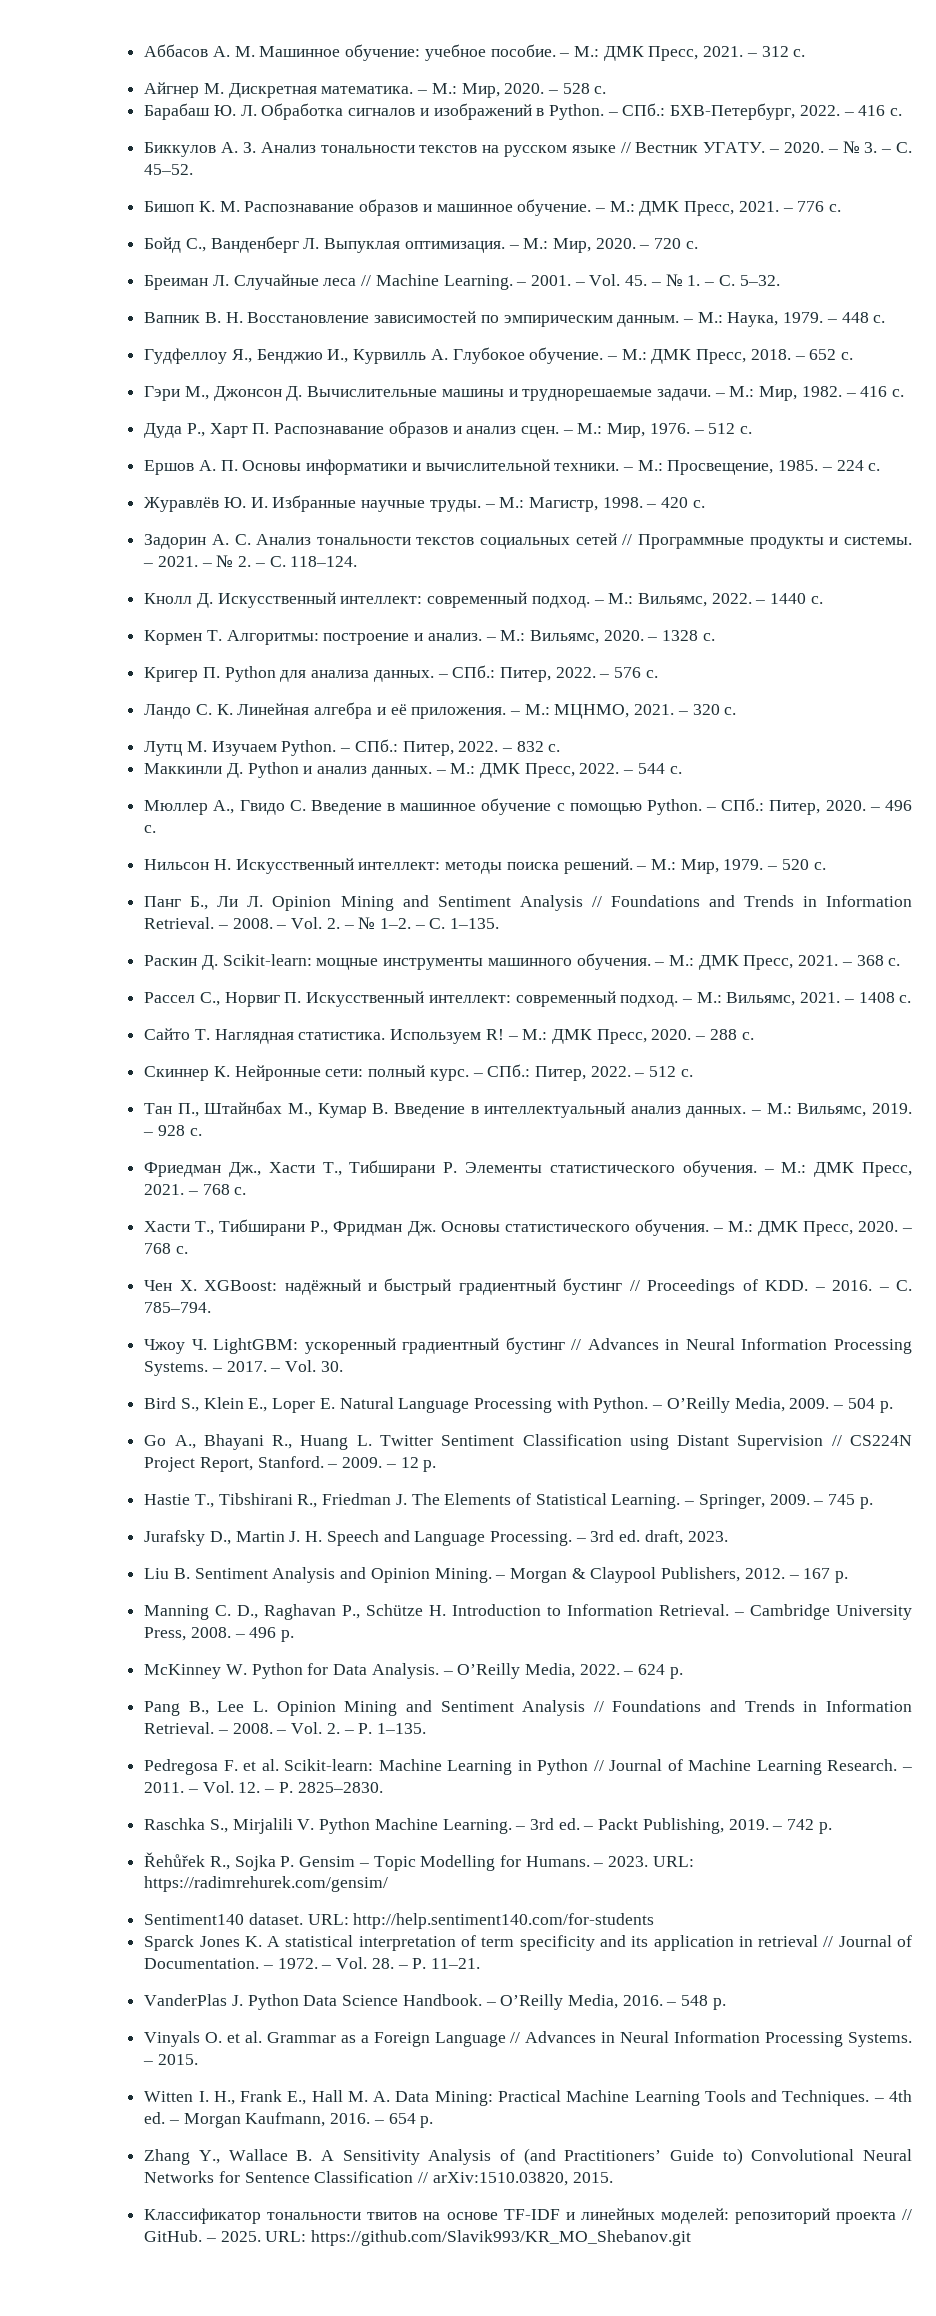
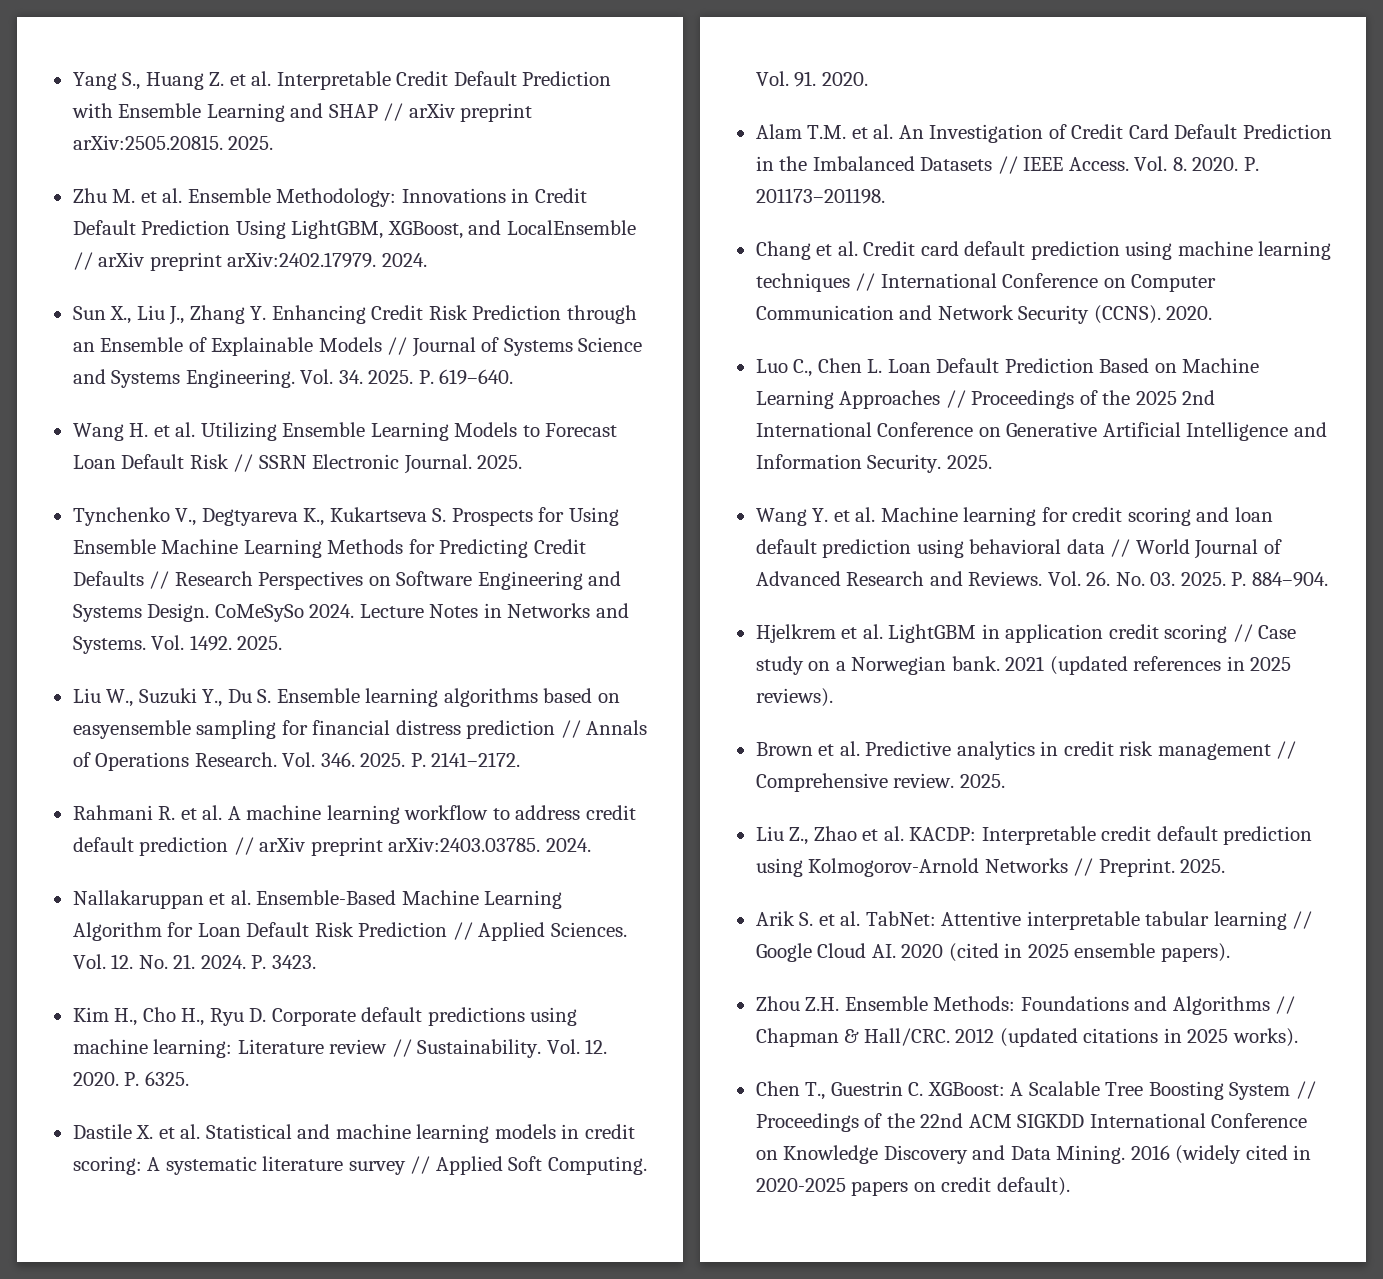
[144,44,806,61] [144,82,607,98] [144,103,903,120] [144,141,912,157] [144,164,194,175] [144,199,842,216] [144,236,698,253] [144,274,780,290] [144,311,886,327] [144,347,854,364] [144,386,905,401] [144,421,753,438] [144,459,881,475] [144,495,705,512] [144,533,912,549] [143,555,358,567] [144,592,823,608] [144,630,715,645] [144,665,658,682] [144,702,737,719] [144,739,561,756] [144,762,682,778] [144,798,913,815] [144,825,157,833] [144,858,826,874] [144,895,913,911] [144,917,500,929] [144,953,901,970] [144,991,912,1007] [144,1028,754,1044] [144,1064,693,1081] [144,1101,912,1118] [143,1125,202,1136] [144,1160,913,1177] [144,1184,247,1195] [144,1219,912,1236] [144,1243,188,1254] [144,1278,913,1295] [144,1302,212,1313] [144,1337,912,1354] [144,1360,343,1376] [144,1397,893,1413] [144,1434,913,1450] [144,1456,437,1472] [144,1493,873,1509] [144,1530,728,1546] [144,1567,849,1583] [144,1604,912,1620] [144,1627,295,1642] [144,1663,683,1679] [144,1700,912,1716] [144,1722,427,1734] [144,1759,912,1775] [144,1781,383,1793] [144,1818,832,1834] [144,1852,694,1871] [144,1876,389,1892] [144,1913,655,1929] [144,1935,913,1951] [144,1957,481,1969] [144,1994,726,2010] [144,2031,912,2047] [143,2054,198,2065] [144,2090,913,2106] [144,2112,434,2128] [144,2148,913,2165] [144,2171,613,2186] [144,2208,913,2224] [144,2230,692,2246] Аббасов А. М. Машинное обучение: учебное пособие. – М.: ДМК Пресс, 2021. – 312 с. // Айгнер М. Дискретная математика. – М.: Мир, 2020. – 528 с. // Барабаш Ю. Л. Обработка сигналов и изображений в Python. – СПб.: БХВ-Петербург, 2022. – 416 с. // Биккулов А. З. Анализ тональности текстов на русском языке // Вестник УГАТУ. – 2020. – № 3. – С. 45–52. // Бишоп К. М. Распознавание образов и машинное обучение. – М.: ДМК Пресс, 2021. – 776 с. // Бойд С., Ванденберг Л. Выпуклая оптимизация. – М.: Мир, 2020. – 720 с. // Бреиман Л. Случайные леса // Machine Learning. – 2001. – Vol. 45. – № 1. – С. 5–32. // Вапник В. Н. Восстановление зависимостей по эмпирическим данным. – М.: Наука, 1979. – 448 с. // Гудфеллоу Я., Бенджио И., Курвилль А. Глубокое обучение. – М.: ДМК Пресс, 2018. – 652 с. // Гэри М., Джонсон Д. Вычислительные машины и труднорешаемые задачи. – М.: Мир, 1982. – 416 с. // Дуда Р., Харт П. Распознавание образов и анализ сцен. – М.: Мир, 1976. – 512 с. // Ершов А. П. Основы информатики и вычислительной техники. – М.: Просвещение, 1985. – 224 с. // Журавлёв Ю. И. Избранные научные труды. – М.: Магистр, 1998. – 420 с. // Задорин А. С. Анализ тональности текстов социальных сетей // Программные продукты и системы. – 2021. – № 2. – С. 118–124. // Кнолл Д. Искусственный интеллект: современный подход. – М.: Вильямс, 2022. – 1440 с. // Кормен Т. Алгоритмы: построение и анализ. – М.: Вильямс, 2020. – 1328 с. // Кригер П. Python для анализа данных. – СПб.: Питер, 2022. – 576 с. // Ландо С. К. Линейная алгебра и её приложения. – М.: МЦНМО, 2021. – 320 с. // Лутц М. Изучаем Python. – СПб.: Питер, 2022. – 832 с. // Маккинли Д. Python и анализ данных. – М.: ДМК Пресс, 2022. – 544 с. // Мюллер А., Гвидо С. Введение в машинное обучение с помощью Python. – СПб.: Питер, 2020. – 496 с. // Нильсон Н. Искусственный интеллект: методы поиска решений. – М.: Мир, 1979. – 520 с. // Панг Б., Ли Л. Opinion Mining and Sentiment Analysis // Foundations and Trends in Information Retrieval. – 2008. – Vol. 2. – № 1–2. – С. 1–135. // Раскин Д. Scikit-learn: мощные инструменты машинного обучения. – М.: ДМК Пресс, 2021. – 368 с. // Рассел С., Норвиг П. Искусственный интеллект: современный подход. – М.: Вильямс, 2021. – 1408 с. // Сайто Т. Наглядная статистика. Используем R! – М.: ДМК Пресс, 2020. – 288 с. // Скиннер К. Нейронные сети: полный курс. – СПб.: Питер, 2022. – 512 с. // Тан П., Штайнбах М., Кумар В. Введение в интеллектуальный анализ данных. – М.: Вильямс, 2019. – 928 с. // Фриедман Дж., Хасти Т., Тибширани Р. Элементы статистического обучения. – М.: ДМК Пресс, 2021. – 768 с. // Хасти Т., Тибширани Р., Фридман Дж. Основы статистического обучения. – М.: ДМК Пресс, 2020. – 768 с. // Чен Х. XGBoost: надёжный и быстрый градиентный бустинг // Proceedings of KDD. – 2016. – С. 785–794. // Чжоу Ч. LightGBM: ускоренный градиентный бустинг // Advances in Neural Information Processing Systems. – 2017. – Vol. 30. // Bird S., Klein E., Loper E. Natural Language Processing with Python. – O’Reilly Media, 2009. – 504 p. // Go A., Bhayani R., Huang L. Twitter Sentiment Classification using Distant Supervision // CS224N Project Report, Stanford. – 2009. – 12 p. // Hastie T., Tibshirani R., Friedman J. The Elements of Statistical Learning. – Springer, 2009. – 745 p. // Jurafsky D., Martin J. H. Speech and Language Processing. – 3rd ed. draft, 2023. // Liu B. Sentiment Analysis and Opinion Mining. – Morgan & Claypool Publishers, 2012. – 167 p. // Manning C. D., Raghavan P., Schütze H. Introduction to Information Retrieval. – Cambridge University Press, 2008. – 496 p. // McKinney W. Python for Data Analysis. – O’Reilly Media, 2022. – 624 p. // Pang B., Lee L. Opinion Mining and Sentiment Analysis // Foundations and Trends in Information Retrieval. – 2008. – Vol. 2. – P. 1–135. // Pedregosa F. et al. Scikit-learn: Machine Learning in Python // Journal of Machine Learning Research. – 2011. – Vol. 12. – P. 2825–2830. // Raschka S., Mirjalili V. Python Machine Learning. – 3rd ed. – Packt Publishing, 2019. – 742 p. // Řehůřek R., Sojka P. Gensim – Topic Modelling for Humans. – 2023. URL: https://radimrehurek.com/gensim/ // Sentiment140 dataset. URL: http://help.sentiment140.com/for-students // Sparck Jones K. A statistical interpretation of term specificity and its application in retrieval // Journal of Documentation. – 1972. – Vol. 28. – P. 11–21. // VanderPlas J. Python Data Science Handbook. – O’Reilly Media, 2016. – 548 p. // Vinyals O. et al. Grammar as a Foreign Language // Advances in Neural Information Processing Systems. – 2015. // Witten I. H., Frank E., Hall M. A. Data Mining: Practical Machine Learning Tools and Techniques. – 4th ed. – Morgan Kaufmann, 2016. – 654 p. // Zhang Y., Wallace B. A Sensitivity Analysis of (and Practitioners’ Guide to) Convolutional Neural Networks for Sentence Classification // arXiv:1510.03820, 2015. // Классификатор тональности твитов на основе TF-IDF и линейных моделей: репозиторий проекта // GitHub. – 2025. URL: https://github.com/Slavik993/KR_MO_Shebanov.git -> [72,71,612,90] [71,103,533,122] [72,135,274,150] [72,188,587,207] [72,220,636,239] [72,252,427,271] [72,305,637,325] [72,337,643,357] [72,369,514,388] [72,422,618,441] [72,454,523,474] [72,507,619,526] [72,539,586,558] [72,571,622,590] [72,603,629,622] [72,635,283,654] [72,688,620,707] [72,720,648,739] [72,752,521,771] [72,805,636,824] [72,837,591,856] [72,890,563,909] [72,922,627,941] [72,954,316,969] [72,1007,578,1026] [72,1039,608,1058] [72,1071,189,1086] [72,1124,635,1143] [72,1156,647,1175] [755,71,868,87] [755,124,1332,143] [755,156,1259,174] [755,188,885,204] [755,241,1332,260] [755,273,1217,292] [755,305,1213,324] [755,358,1260,377] [755,390,1216,409] [755,422,1327,441] [755,454,992,473] [755,507,1273,526] [755,539,1282,559] [755,571,1328,587] [755,624,1297,643] [755,656,1292,675] [755,688,833,707] [755,741,1297,760] [755,773,1005,792] [755,826,1313,845] [755,858,1226,877] [755,911,1313,930] [755,943,1230,962] [755,996,1296,1015] [755,1028,1298,1047] [755,1081,1316,1100] [755,1113,1308,1132] [755,1145,1312,1164] [755,1177,1070,1196] Yang S., Huang Z. et al. Interpretable Credit Default Prediction with Ensemble Learning and SHAP // arXiv preprint arXiv:2505.20815. 2025. // Zhu M. et al. Ensemble Methodology: Innovations in Credit Default Prediction Using LightGBM, XGBoost, and LocalEnsemble // arXiv preprint arXiv:2402.17979. 2024. // Sun X., Liu J., Zhang Y. Enhancing Credit Risk Prediction through an Ensemble of Explainable Models // Journal of Systems Science and Systems Engineering. Vol. 34. 2025. P. 619–640. // Wang H. et al. Utilizing Ensemble Learning Models to Forecast Loan Default Risk // SSRN Electronic Journal. 2025. // Tynchenko V., Degtyareva K., Kukartseva S. Prospects for Using Ensemble Machine Learning Methods for Predicting Credit Defaults // Research Perspectives on Software Engineering and Systems Design. CoMeSySo 2024. Lecture Notes in Networks and Systems. Vol. 1492. 2025. // Liu W., Suzuki Y., Du S. Ensemble learning algorithms based on easyensemble sampling for financial distress prediction // Annals of Operations Research. Vol. 346. 2025. P. 2141–2172. // Rahmani R. et al. A machine learning workflow to address credit default prediction // arXiv preprint arXiv:2403.03785. 2024. // Nallakaruppan et al. Ensemble-Based Machine Learning Algorithm for Loan Default Risk Prediction // Applied Sciences. Vol. 12. No. 21. 2024. P. 3423. // Kim H., Cho H., Ryu D. Corporate default predictions using machine learning: Literature review // Sustainability. Vol. 12. 2020. P. 6325. // Dastile X. et al. Statistical and machine learning models in credit scoring: A systematic literature survey // Applied Soft Computing. Vol. 91. 2020. // Alam T.M. et al. An Investigation of Credit Card Default Prediction in the Imbalanced Datasets // IEEE Access. Vol. 8. 2020. P. 201173–201198. // Chang et al. Credit card default prediction using machine learning techniques // International Conference on Computer Communication and Network Security (CCNS). 2020. // Luo C., Chen L. Loan Default Prediction Based on Machine Learning Approaches // Proceedings of the 2025 2nd International Conference on Generative Artificial Intelligence and Information Security. 2025. // Wang Y. et al. Machine learning for credit scoring and loan default prediction using behavioral data // World Journal of Advanced Research and Reviews. Vol. 26. No. 03. 2025. P. 884–904. // Hjelkrem et al. LightGBM in application credit scoring // Case study on a Norwegian bank. 2021 (updated references in 2025 reviews). // Brown et al. Predictive analytics in credit risk management // Comprehensive review. 2025. // Liu Z., Zhao et al. KACDP: Interpretable credit default prediction using Kolmogorov-Arnold Networks // Preprint. 2025. // Arik S. et al. TabNet: Attentive interpretable tabular learning // Google Cloud AI. 2020 (cited in 2025 ensemble papers). // Zhou Z.H. Ensemble Methods: Foundations and Algorithms // Chapman & Hall/CRC. 2012 (updated citations in 2025 works). // Chen T., Guestrin C. XGBoost: A Scalable Tree Boosting System // Proceedings of the 22nd ACM SIGKDD International Conference on Knowledge Discovery and Data Mining. 2016 (widely cited in 2020-2025 papers on credit default).

